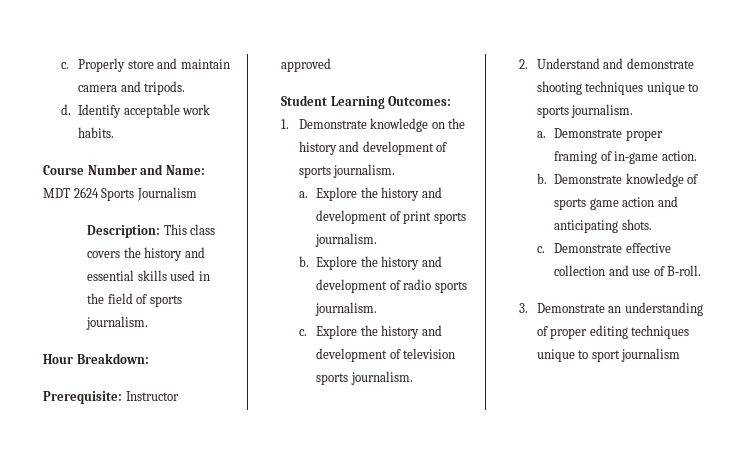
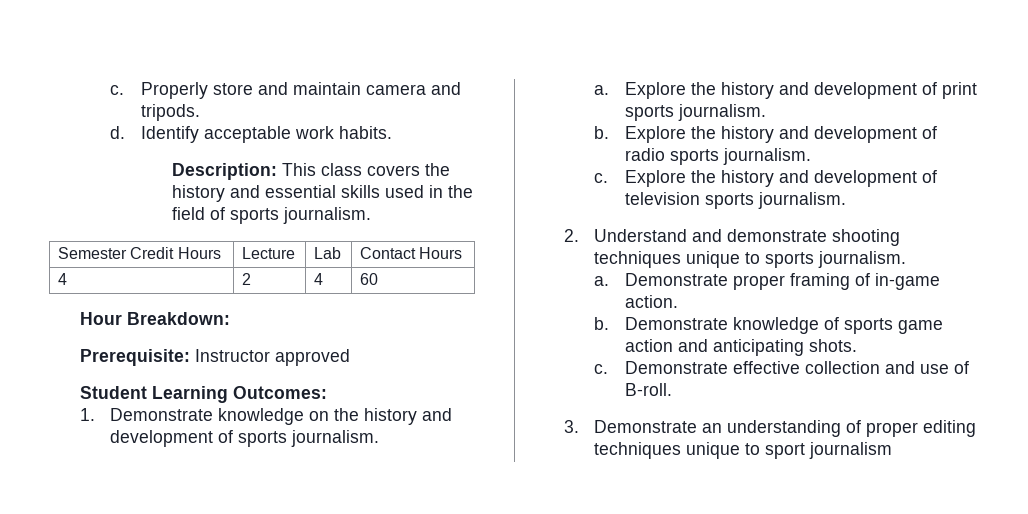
[43,164,205,175] [43,187,197,201] // Course Number and Name: MDT 2624 Sports Journalism -> (393, 132) none
(149, 323) none -> [58,247,221,259] [242,247,296,259] [314,247,342,259] [360,247,463,259] [58,273,68,285] [242,273,252,285] [314,273,324,285] [360,273,379,285] // Semester Credit Hours | Lecture | Lab | Contact Hours // 4 | 2 | 4 | 60

